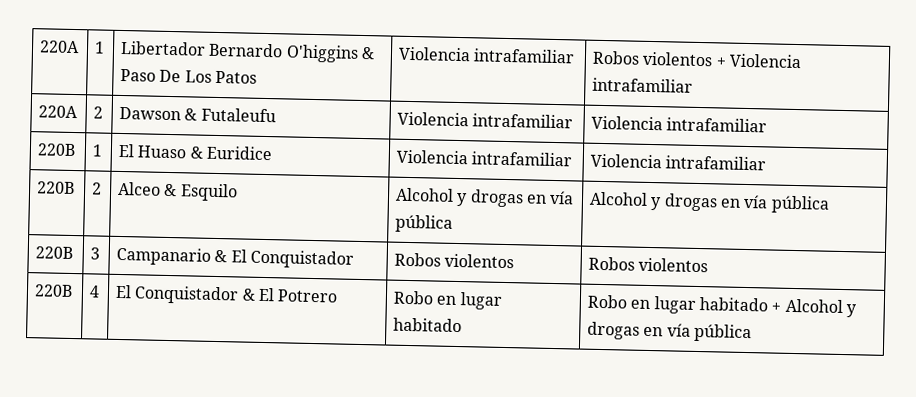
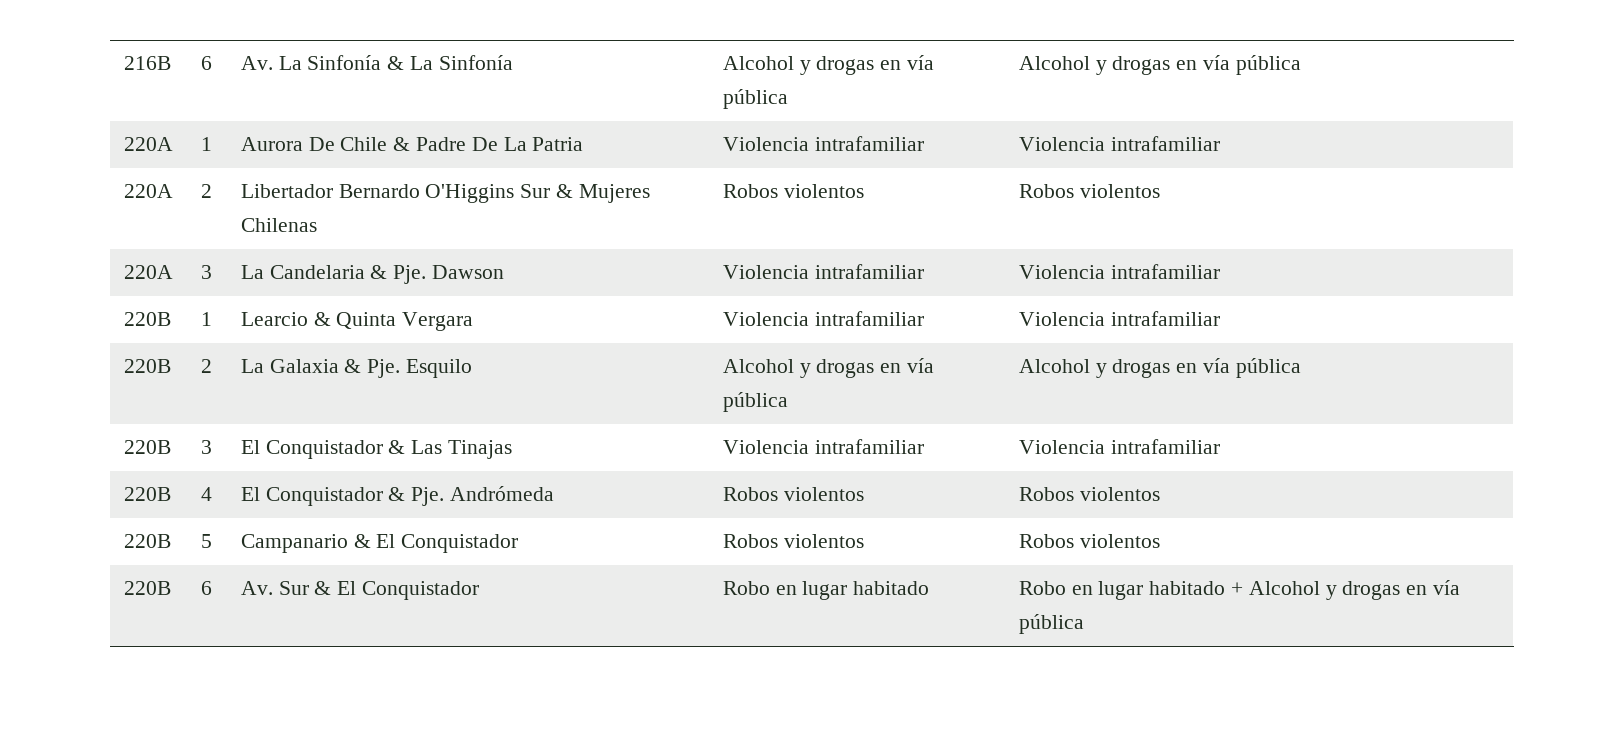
[39,40,81,54] [94,41,106,54] [120,40,376,63] [120,68,258,84] [398,46,576,64] [592,50,726,67] 220A | 1 | Libertador Bernardo O'higgins & Paso De Los Patos | Violencia intrafamiliar | Robos violentos + -> [123,56,171,70] [200,56,212,70] [240,55,513,70] [722,55,934,75] [722,89,788,109] [1018,55,1301,75] [123,137,173,151] [200,137,212,151] [240,137,584,151] [722,136,924,151] 216B | 6 | Av. La Sinfonía & La Sinfonía | Alcohol y drogas en vía pública | Alcohol y drogas en vía pública // 220A | 1 | Aurora De Chile & Padre De La Patria | Violencia intrafamiliar |
(104, 112) none -> [240,184,650,203] [240,218,317,232] [722,184,864,198] [1018,184,1160,198] [123,265,173,279] [200,265,212,279] [240,265,427,284] Libertador Bernardo O'Higgins Sur & Mujeres Chilenas | Robos violentos | Robos violentos // 220A | 3 | La Candelaria & Pje.
[184,107,276,123] & Futaleufu -> (504, 272) none
[118,143,274,161] El Huaso & Euridice -> [240,312,474,331] Learcio & Quinta Vergara
[118,181,178,197] Alceo & -> [240,359,401,378] La Galaxia & Pje.
(101, 253) none -> [240,440,512,459] [722,439,924,454] [1018,439,1220,454] [123,487,171,501] [200,487,212,501] [240,486,554,506] [722,487,864,501] [1018,487,1160,501] [123,534,171,548] [200,534,212,548] | El Conquistador & Las Tinajas | Violencia intrafamiliar | Violencia intrafamiliar // 220B | 4 | El Conquistador & Pje. Andrómeda | Robos violentos | Robos violentos // 220B | 5
[89,285,101,298] [115,284,339,305] 4 | El Conquistador & El Potrero -> [200,581,212,595] [240,581,479,600] 6 | Av. Sur & El Conquistador

